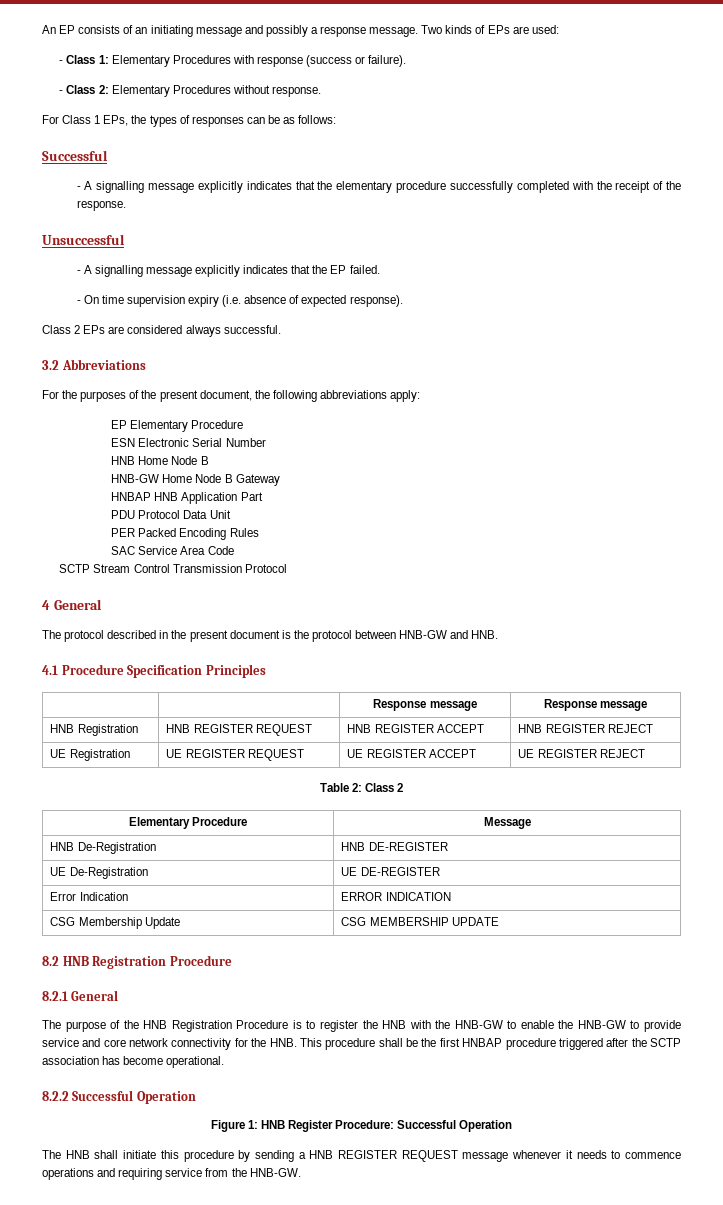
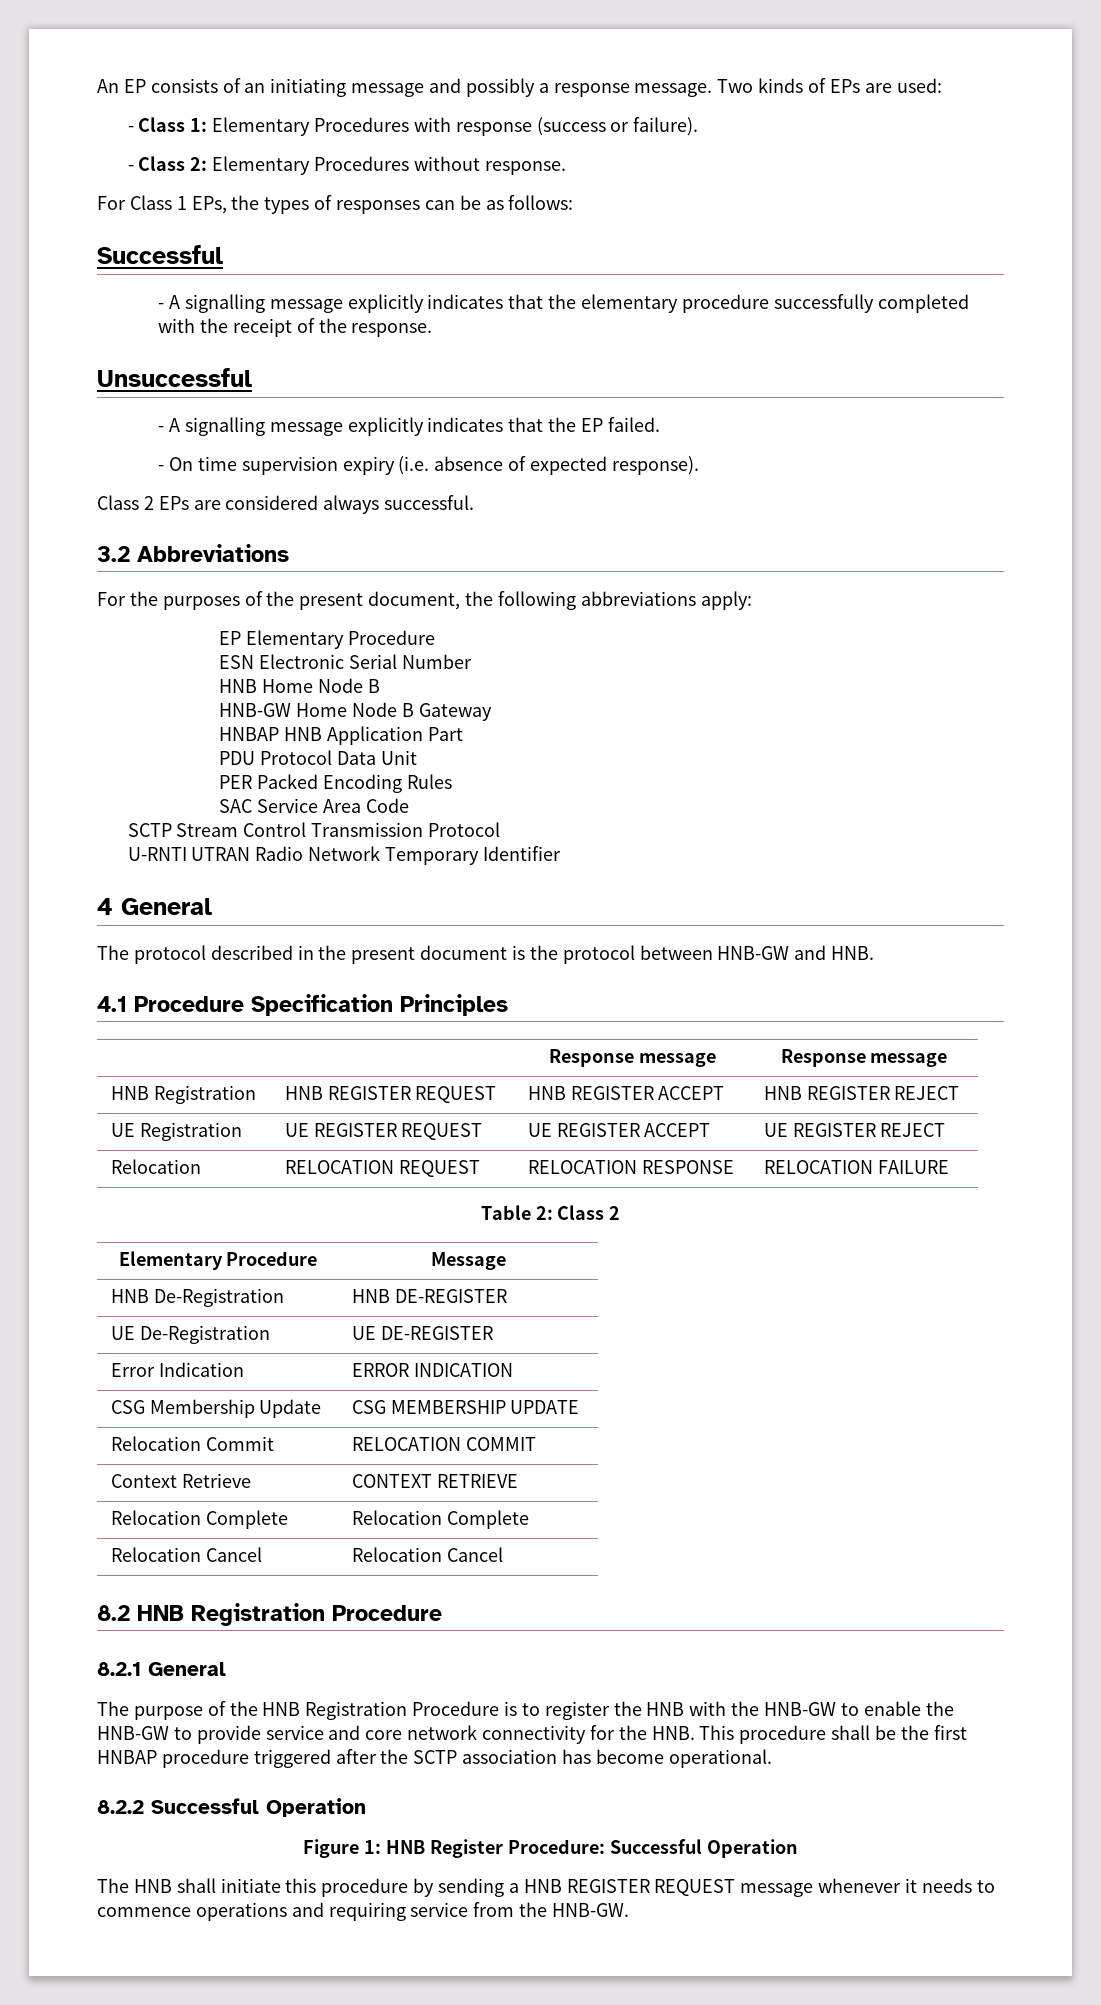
(287, 568) none -> [127,846,561,865] // U-RNTI UTRAN Radio Network Temporary Identifier
(645, 753) none -> [110,1159,201,1174] [284,1160,480,1177] [527,1160,734,1174] [763,1160,949,1174] // Relocation | RELOCATION REQUEST | RELOCATION RESPONSE | RELOCATION FAILURE
(499, 921) none -> [110,1436,274,1451] [351,1437,536,1451] [110,1473,251,1488] [351,1474,518,1488] [110,1510,288,1529] [351,1510,529,1529] [110,1547,262,1562] [351,1547,503,1562] // Relocation Commit | RELOCATION COMMIT // Context Retrieve | CONTEXT RETRIEVE // Relocation Complete | Relocation Complete // Relocation Cancel | Relocation Cancel

